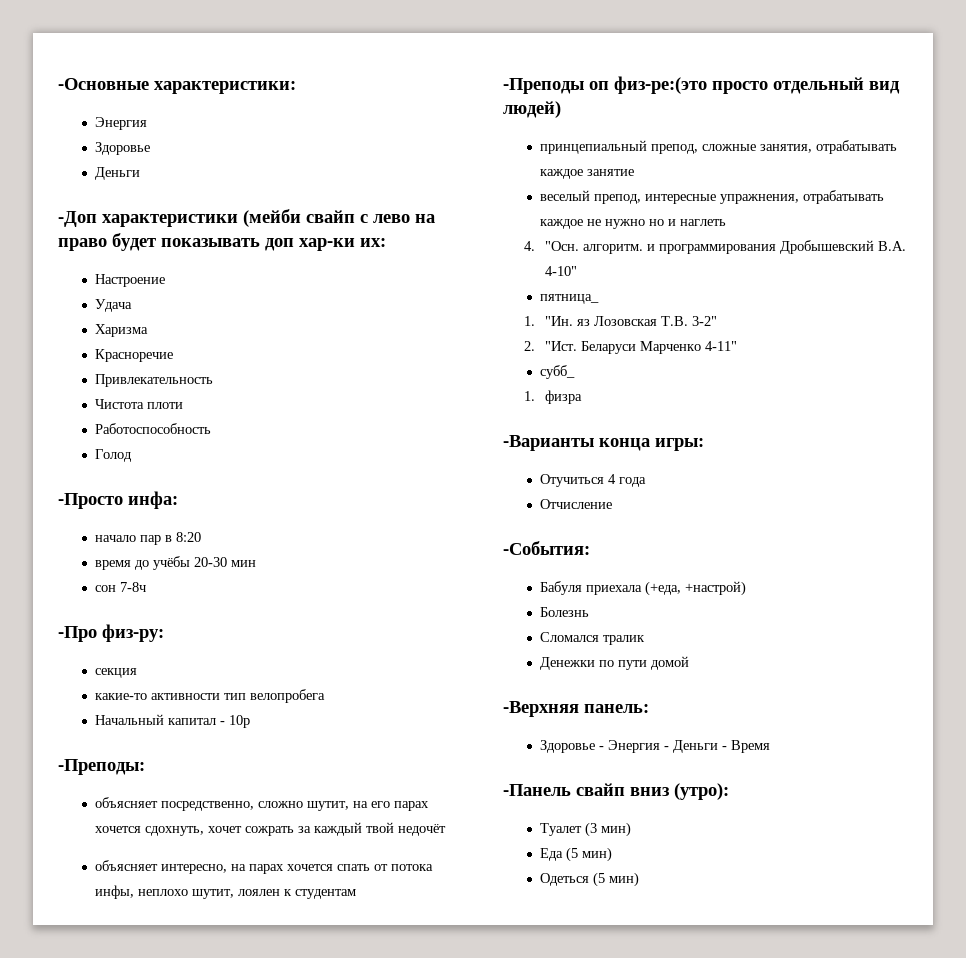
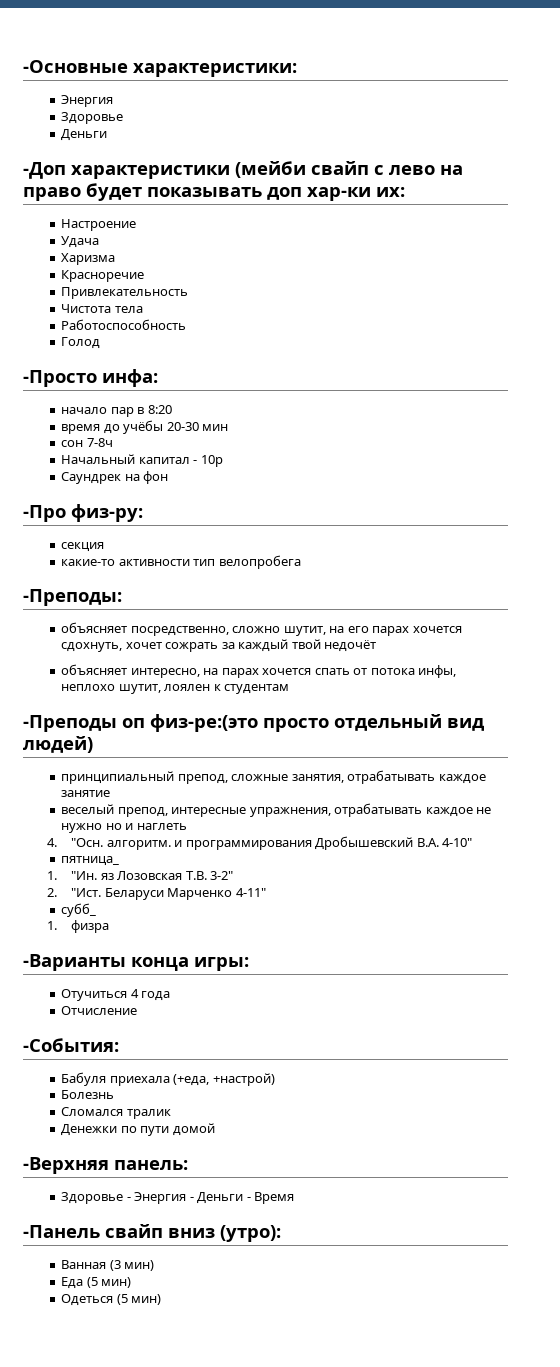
[147,402,184,409] плоти -> [114,306,143,313] тела
(147, 587) none -> [61,454,223,467] [61,471,169,484] // Начальный капитал - 10р // Саундрек на фон
[95,714,251,728] // Начальный капитал - 10р -> (301, 562) none
[540,140,648,154] принцепиальный -> [61,771,175,784] принципиальный
[540,823,583,836] Туалет -> [61,1260,107,1269] Ванная

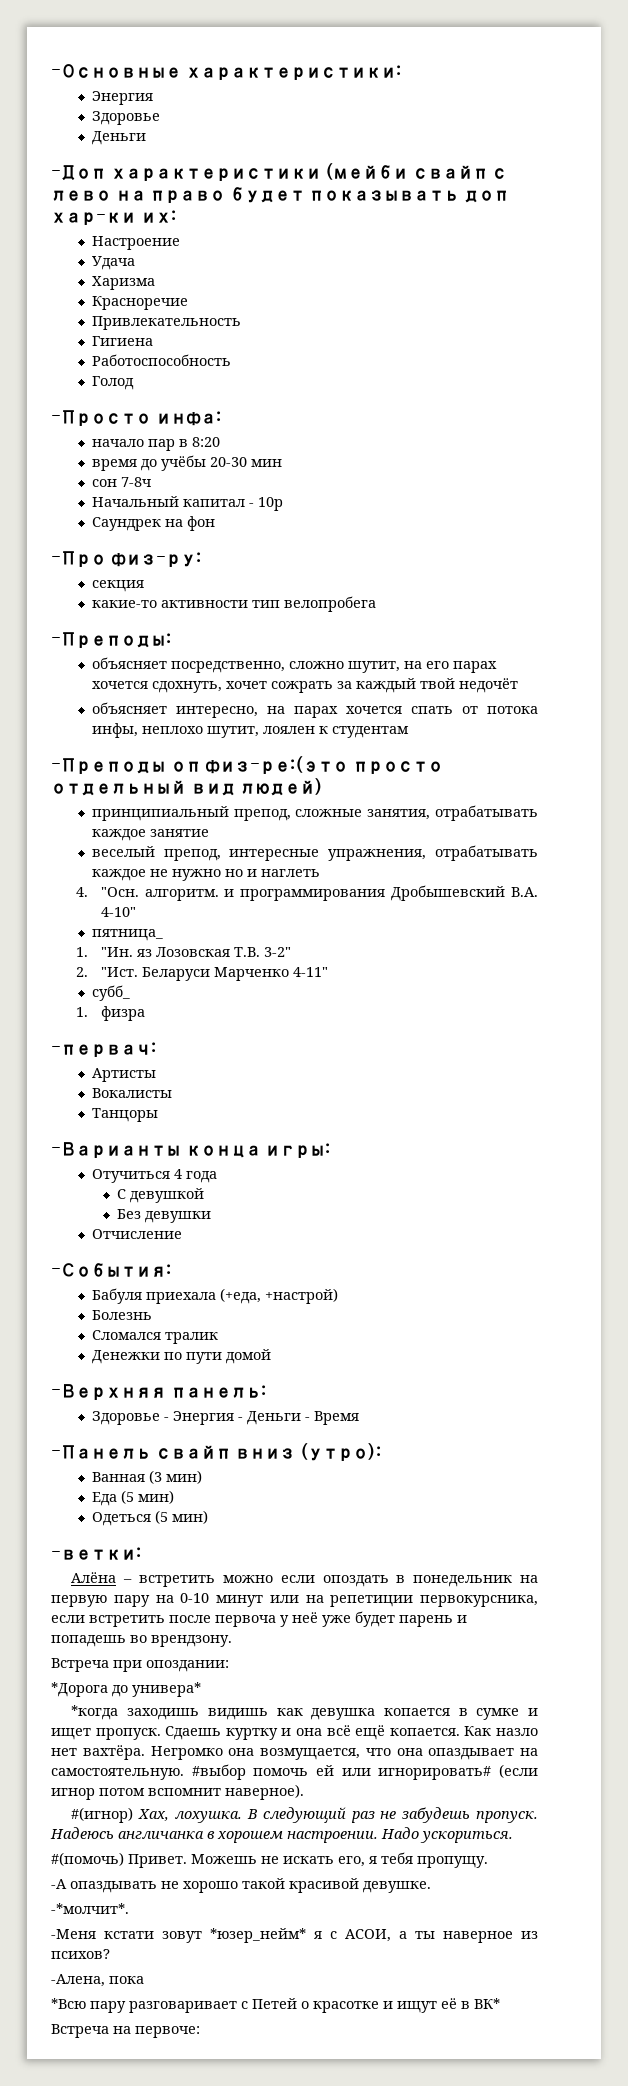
[61,304,143,313] Чистота тела -> [91,336,153,346] Гигиена
(110, 926) none -> [51,1042,156,1057] [91,1068,156,1082] [91,1088,172,1098] [91,1108,158,1122] // -первач: // Артисты // Вокалисты // Танцоры
(171, 996) none -> [116,1188,204,1203] [116,1209,211,1223] // С девушкой // Без девушки
(162, 1299) none -> [51,1547,141,1560] [71,1572,538,1587] [51,1593,538,1607] [51,1611,467,1627] [51,1635,232,1647] [51,1658,229,1672] [51,1682,201,1697] [71,1705,538,1720] [51,1725,539,1740] [51,1745,538,1760] [51,1764,538,1780] [51,1784,304,1800] [71,1807,538,1823] [50,1827,513,1843] [51,1852,488,1868] [51,1878,431,1893] [51,1903,129,1914] [51,1928,538,1943] [51,1949,110,1959] [51,1974,144,1987] [51,1998,500,2013] [51,2024,200,2038] // -ветки: // Алёна – встретить можно если опоздать в понедельник на первую пару на 0-10 минут или на репетиции первокурсника, если встретить после первоча у неё уже будет парень и попадешь во врендзону. // Встреча при опоздании: // *Дорога до универа* // *когда заходишь видишь как девушка копается в сумке и ищет пропуск. Сдаешь куртку и она всё ещё копается. Как назло нет вахтёра. Негромко она возмущается, что она опаздывает на самостоятельную. #выбор помочь ей или игнорировать# (если игнор потом вспомнит наверное). // #(игнор) Хах, лохушка. В следующий раз не забудешь пропуск. Надеюсь англичанка в хорошем настроении. Надо ускориться. // #(помочь) Привет. Можешь не искать его, я тебя пропущу. // -А опаздывать не хорошо такой красивой девушке. // -*молчит*. // -Меня кстати зовут *юзер_нейм* я с АСОИ, а ты наверное из психов? // -Алена, пока // *Всю пару разговаривает с Петей о красотке и ищут её в ВК* // Встреча на первоче:

